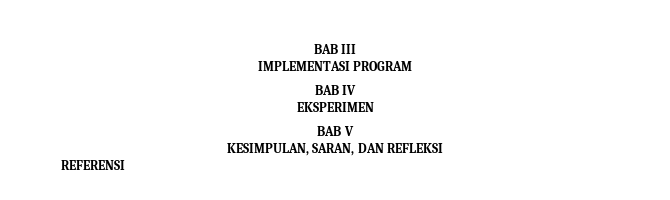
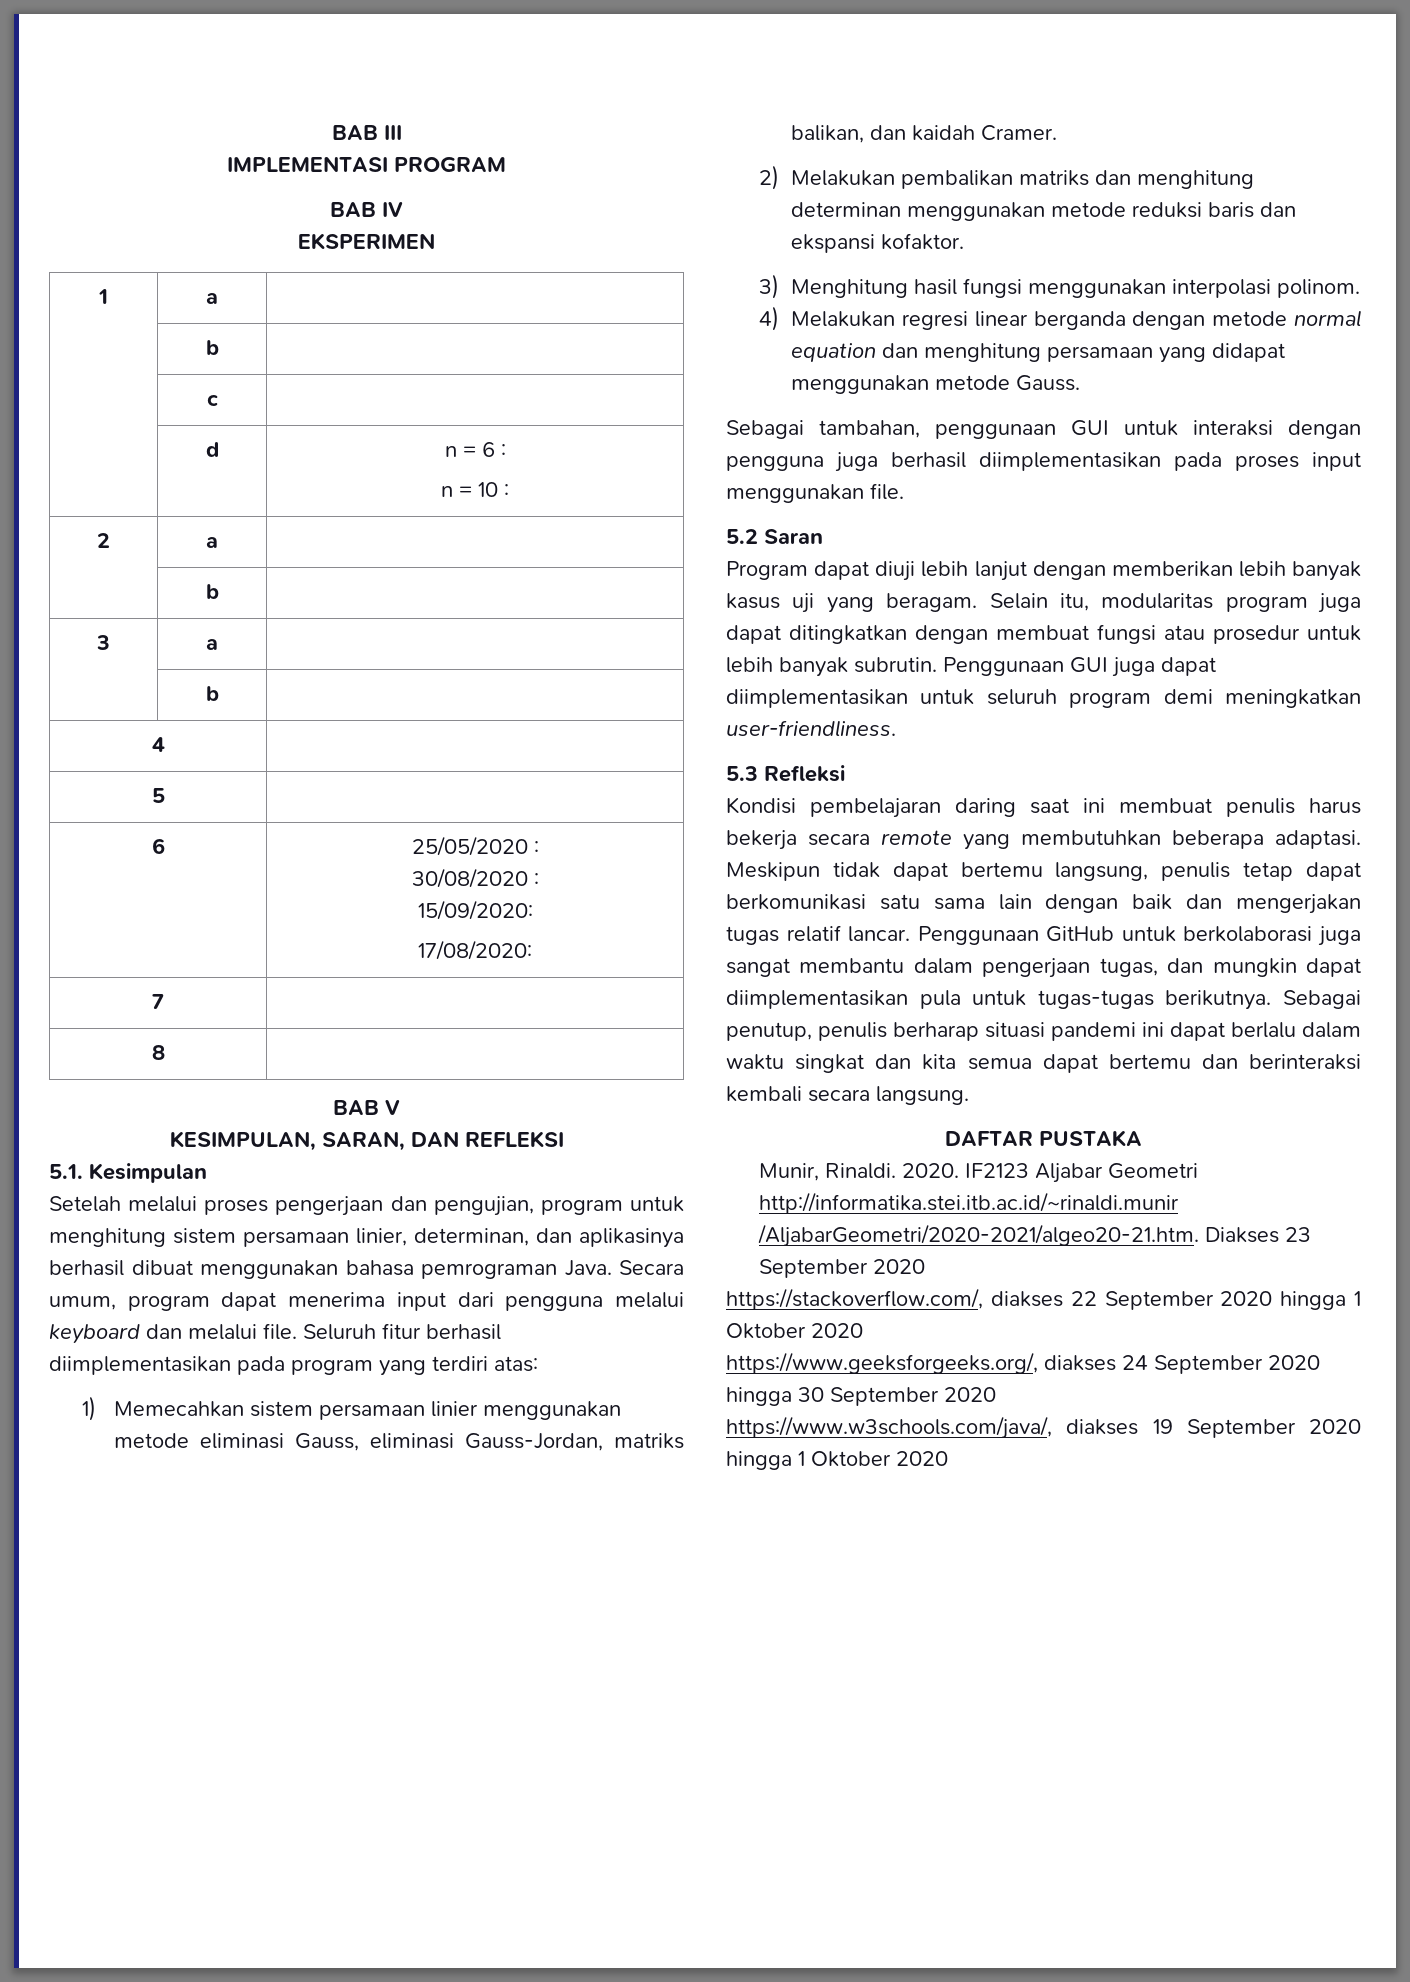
(374, 107) none -> [98,289,108,304] [206,292,218,304] [205,340,219,355] [206,395,219,406] [205,442,219,457] [444,442,506,457] [441,482,509,497] [97,533,110,548] [206,536,218,548] [205,584,219,599] [96,635,110,650] [206,638,218,650] [205,686,219,701] [151,737,165,752] [151,788,165,803] [151,838,165,854] [411,836,539,856] [411,868,539,888] [417,900,533,920] [418,940,532,960] [152,994,164,1009] [151,1045,165,1060] // 1 | a | // | b | // | c | // | d | n = 6 : // n = 10 : // 2 | a | // | b | // 3 | a | // | b | // 4 | // 5 | // 6 | 25/05/2020 : // 30/08/2020 : // 15/09/2020: // 17/08/2020: // 7 | // 8 |
[61,160,125,170] REFERENSI -> [49,1163,207,1183] [49,1196,684,1216] [49,1228,684,1248] [49,1260,684,1279] [49,1292,684,1311] [49,1323,501,1344] [49,1356,538,1376] [81,1396,622,1421] [114,1433,684,1451] [791,125,1058,143] [758,165,1255,190] [791,202,1297,221] [791,233,965,253] [758,274,1361,299] [758,306,1361,331] [791,343,1286,363] [791,375,1081,394] [726,420,1361,439] [726,452,1361,472] [726,483,904,503] [726,529,823,544] [726,561,1361,581] [726,593,1361,613] [726,624,1361,644] [726,657,1216,677] [726,689,1361,708] [726,720,896,737] [726,765,845,782] [726,797,1361,818] [726,830,1361,850] [726,862,1361,881] [726,894,1361,914] [726,925,1361,946] [726,958,1361,978] [726,990,1361,1010] [726,1022,1361,1041] [726,1054,1361,1073] [726,1086,969,1105] [945,1130,1142,1147] [758,1163,1198,1183] [758,1192,1179,1214] [757,1224,1311,1247] [758,1259,925,1278] [726,1288,1361,1310] [726,1323,863,1339] [726,1352,1320,1374] [726,1387,996,1406] [726,1416,1361,1439] [726,1451,948,1470] 5.1. Kesimpulan // Setelah melalui proses pengerjaan dan pengujian, program untuk menghitung sistem persamaan linier, determinan, dan aplikasinya berhasil dibuat menggunakan bahasa pemrograman Java. Secara umum, program dapat menerima input dari pengguna melalui keyboard dan melalui file. Seluruh fitur berhasil diimplementasikan pada program yang terdiri atas: // 1) Memecahkan sistem persamaan linier menggunakan metode eliminasi Gauss, eliminasi Gauss-Jordan, matriks balikan, dan kaidah Cramer. // 2) Melakukan pembalikan matriks dan menghitung determinan menggunakan metode reduksi baris dan ekspansi kofaktor. // 3) Menghitung hasil fungsi menggunakan interpolasi polinom. // 4) Melakukan regresi linear berganda dengan metode normal equation dan menghitung persamaan yang didapat menggunakan metode Gauss. // Sebagai tambahan, penggunaan GUI untuk interaksi dengan pengguna juga berhasil diimplementasikan pada proses input menggunakan file. // 5.2 Saran // Program dapat diuji lebih lanjut dengan memberikan lebih banyak kasus uji yang beragam. Selain itu, modularitas program juga dapat ditingkatkan dengan membuat fungsi atau prosedur untuk lebih banyak subrutin. Penggunaan GUI juga dapat diimplementasikan untuk seluruh program demi meningkatkan user-friendliness. // 5.3 Refleksi // Kondisi pembelajaran daring saat ini membuat penulis harus bekerja secara remote yang membutuhkan beberapa adaptasi. Meskipun tidak dapat bertemu langsung, penulis tetap dapat berkomunikasi satu sama lain dengan baik dan mengerjakan tugas relatif lancar. Penggunaan GitHub untuk berkolaborasi juga sangat membantu dalam pengerjaan tugas, dan mungkin dapat diimplementasikan pula untuk tugas-tugas berikutnya. Sebagai penutup, penulis berharap situasi pandemi ini dapat berlalu dalam waktu singkat dan kita semua dapat bertemu dan berinteraksi kembali secara langsung. // DAFTAR PUSTAKA // Munir, Rinaldi. 2020. IF2123 Aljabar Geometri http://informatika.stei.itb.ac.id/~rinaldi.munir /AljabarGeometri/2020-2021/algeo20-21.htm. Diakses 23 September 2020 // https://stackoverflow.com/, diakses 22 September 2020 hingga 1 Oktober 2020 // https://www.geeksforgeeks.org/, diakses 24 September 2020 hingga 30 September 2020 // https://www.w3schools.com/java/, diakses 19 September 2020 hingga 1 Oktober 2020

